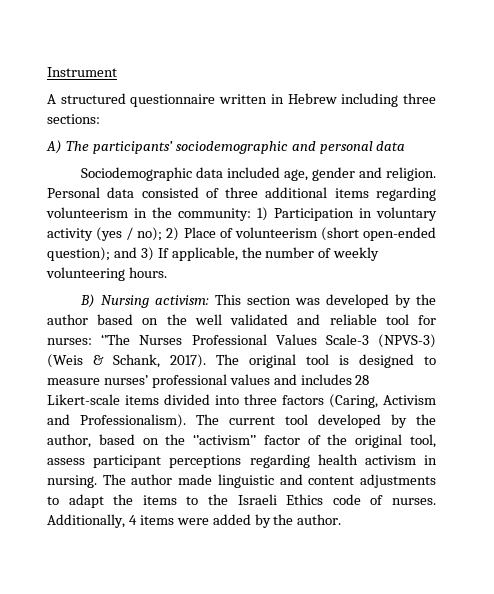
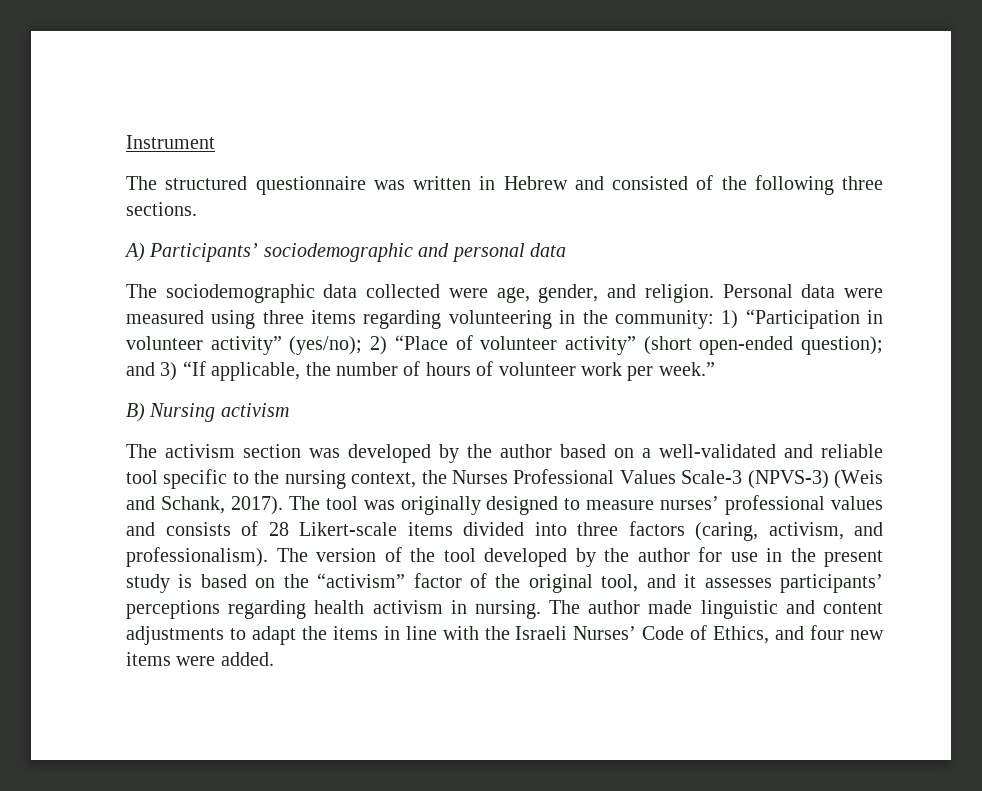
[47,94,56,104] A -> [126,176,157,190] The
(216, 100) none -> [373,180,405,190] was
[341,93,436,107] [47,114,100,124] including three sections: -> [574,175,883,195] [126,202,197,216] and consisted of the following three sections.
[65,141,173,154] The participants’ -> [149,243,259,262] Participants’
[80,167,436,181] [47,187,328,198] Sociodemographic data included age, gender and religion. Personal data consisted of three additional -> [126,284,884,303] [126,310,304,329] The sociodemographic data collected were age, gender, and religion. Personal data were measured using three
[46,207,128,218] volunteerism -> [448,310,552,329] volunteering
[274,207,437,221] [47,227,317,241] Participation in voluntary activity (yes / no); 2) Place of volunteerism -> [745,309,884,329] [126,335,636,355] “Participation in volunteer activity” (yes/no); 2) “Place of volunteer activity”
[157,248,169,258] If -> [182,361,206,376] “If
[333,247,380,261] [46,267,167,281] weekly volunteering hours. -> [425,361,715,381] hours of volunteer work per week.”
[154,294,241,305] activism: This -> [220,403,289,417] [126,444,235,458] activism // The activism
[166,314,437,325] [47,334,131,345] the well validated and reliable tool for nurses: ‘’The -> [642,444,883,458] [126,469,447,489] a well-validated and reliable tool specific to the nursing context, the
[93,355,104,365] & -> [126,496,155,510] and
[249,354,349,368] original tool is -> [325,496,481,515] tool was originally
[300,374,352,385] includes -> [165,521,258,536] consists of
[329,394,436,408] [47,414,436,428] [47,434,257,448] (Caring, Activism and Professionalism). The current tool developed by the author, based on the ‘’activism’’ -> [695,522,883,541] [126,547,883,567] [126,573,406,593] (caring, activism, and professionalism). The version of the tool developed by the author for use in the present study is based on the “activism”
[47,455,162,468] assess participant -> [646,574,884,593] and it assesses participants’
[186,494,437,505] [47,514,342,528] to the Israeli Ethics code of nurses. Additionally, 4 items were added by the author. -> [383,625,884,644] [126,652,274,666] in line with the Israeli Nurses’ Code of Ethics, and four new items were added.

